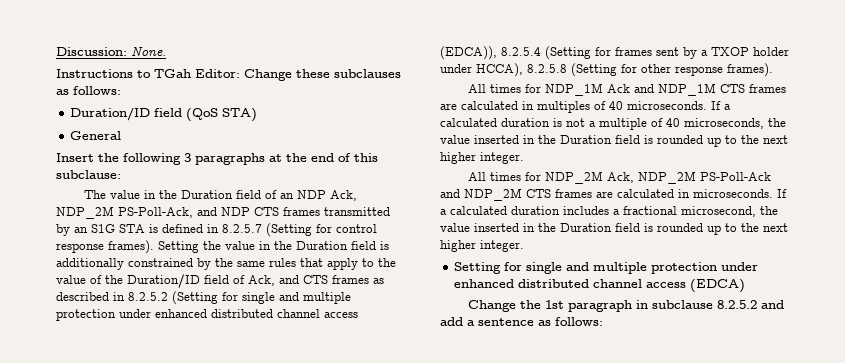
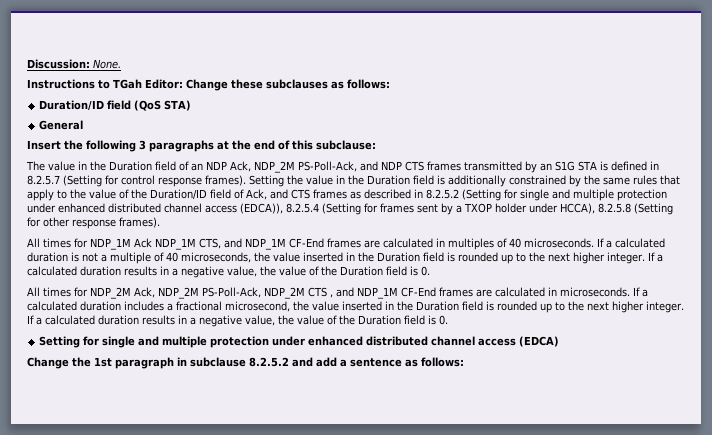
[633,83,745,96] and NDP_1M CTS -> [155,238,324,250] NDP_1M CTS, and NDP_1M CF-End
(524, 158) none -> [648,252,663,262] [27,266,430,278] If a calculated duration results in a negative value, the value of the Duration field is 0.
[699,172,771,181] [440,188,551,201] PS-Poll-Ack and NDP_2M CTS -> [202,287,436,299] PS-Poll-Ack, NDP_2M CTS , and NDP_1M CF-End
(524, 246) none -> [27,315,448,327] If a calculated duration results in a negative value, the value of the Duration field is 0.

